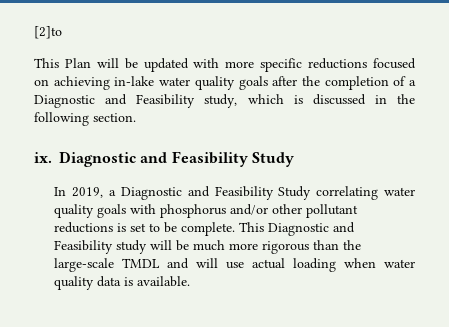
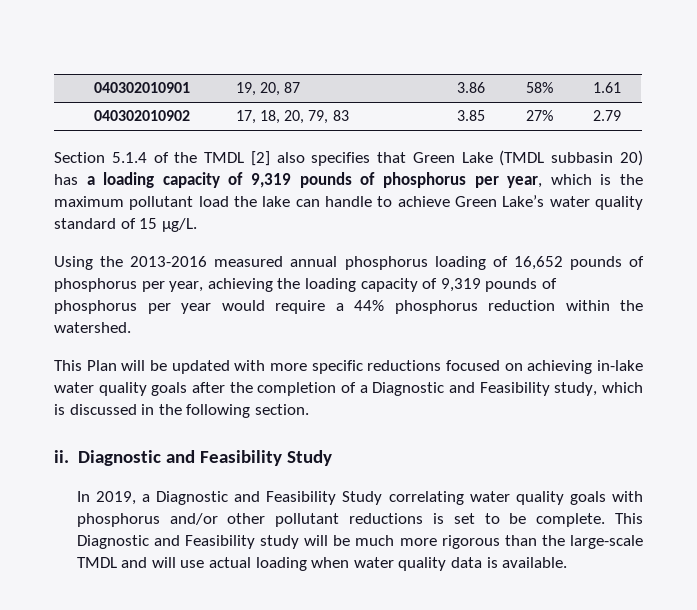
[34,26,62,39] [2]to -> [93,82,190,93] [235,82,301,96] [456,82,485,93] [525,82,553,93] [593,82,621,93] [93,110,190,121] [235,110,349,124] [456,110,485,121] [525,110,553,121] [593,110,621,121] [54,150,643,166] [54,172,643,188] [54,195,643,210] [54,218,197,232] [54,256,645,270] [54,278,557,292] [54,300,643,314] [54,322,131,333] 040302010901 | 19, 20, 87 | 3.86 | 58% | 1.61 // 040302010902 | 17, 18, 20, 79, 83 | 3.85 | 27% | 2.79 // Section 5.1.4 of the TMDL [2] also specifies that Green Lake (TMDL subbasin 20) has a loading capacity of 9,319 pounds of phosphorus per year, which is the maximum pollutant load the lake can handle to achieve Green Lake’s water quality standard of 15 µg/L. // Using the 2013-2016 measured annual phosphorus loading of 16,652 pounds of phosphorus per year, achieving the loading capacity of 9,319 pounds of phosphorus per year would require a 44% phosphorus reduction within the watershed.
[34,152,52,163] ix. -> [54,450,69,463] ii.

